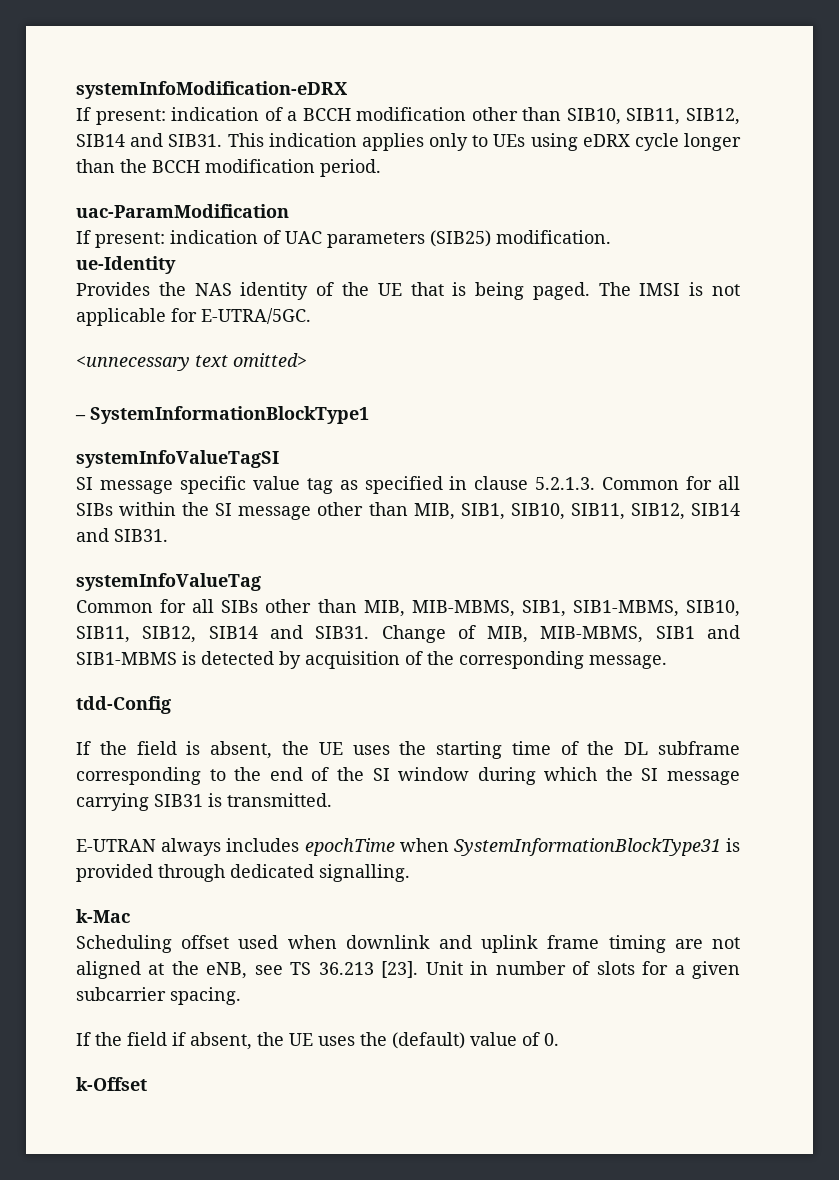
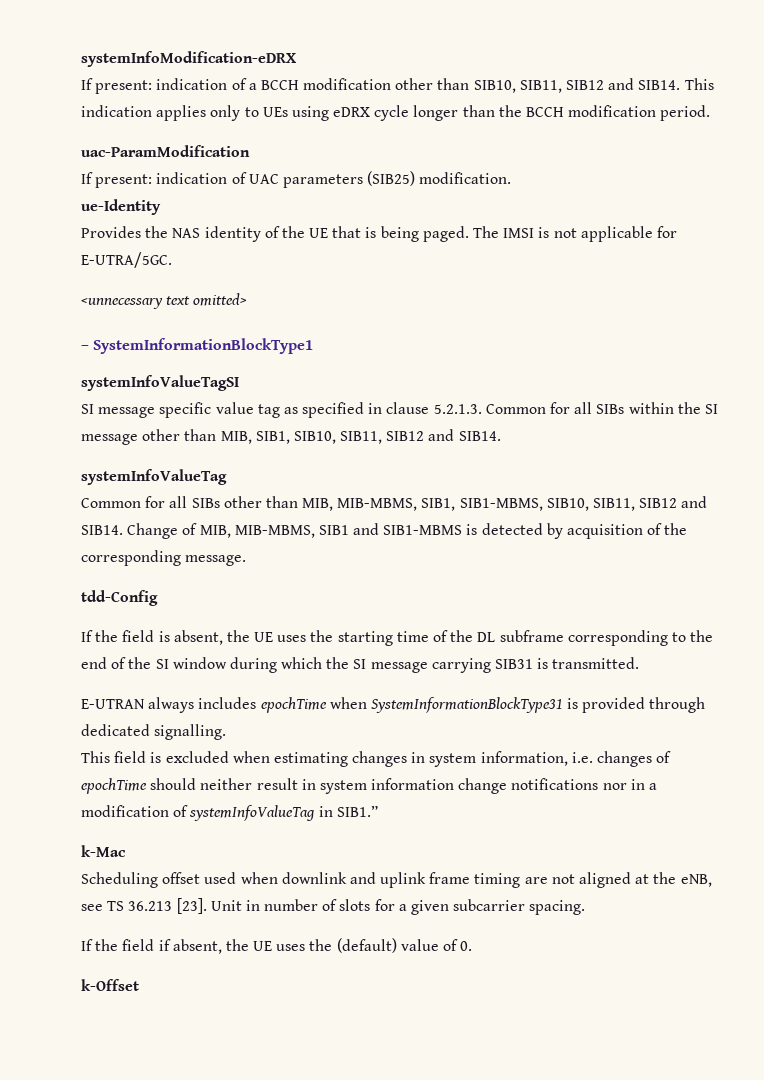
[686,108,740,125] [76,133,223,147] SIB12, SIB14 and SIB31. -> [566,78,681,90] SIB12 and SIB14.
[630,503,740,520] [76,528,168,542] SIB12, SIB14 and SIB31. -> [386,429,501,441] SIB12 and SIB14.
[142,625,370,643] SIB12, SIB14 and SIB31. -> [639,496,708,508] [81,525,123,535] SIB12 and SIB14.
(410, 873) none -> [81,751,672,767] [81,778,658,794] [81,805,378,821] // This field is excluded when estimating changes in system information, i.e. changes of epochTime should neither result in system information change notifications nor in a modification of systemInfoValueTag in SIB1.”

